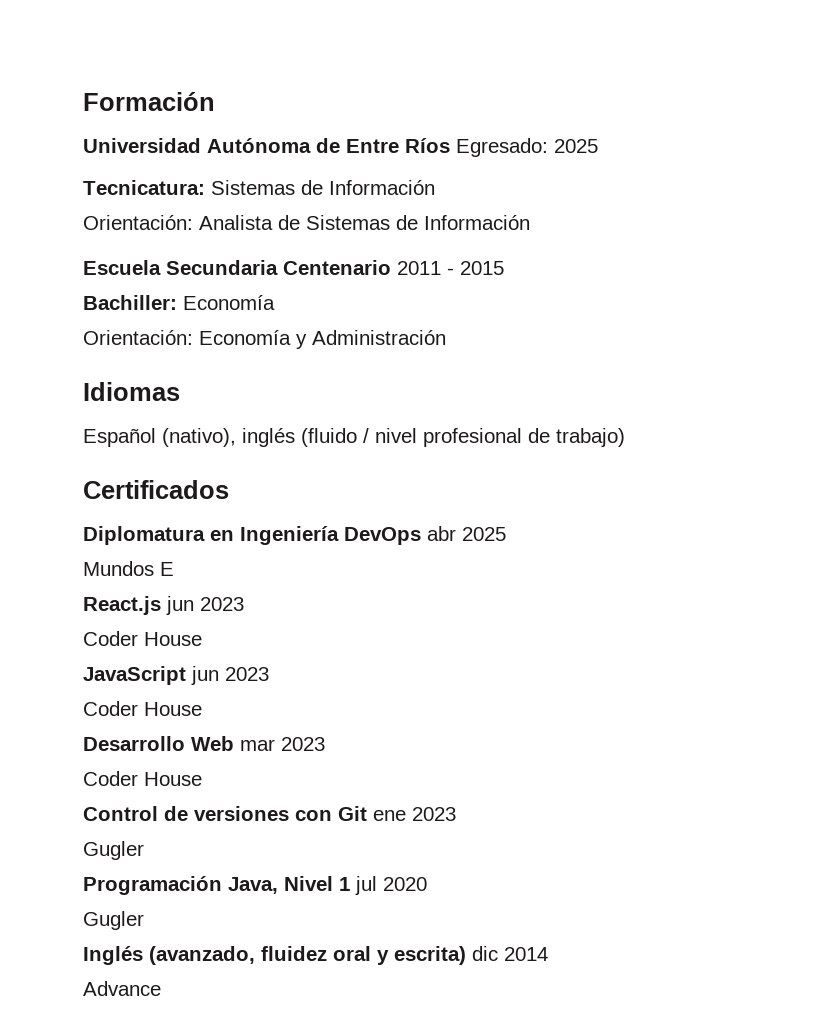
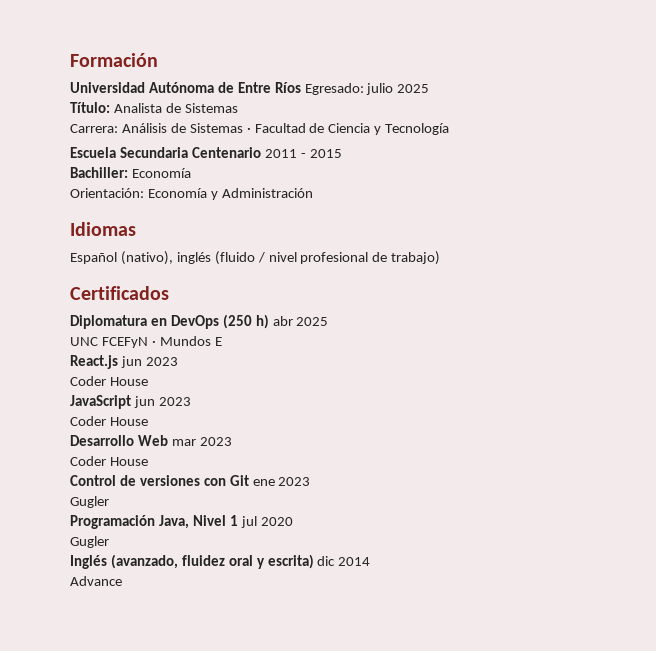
[554,139,598,153] [83,180,435,195] [83,215,530,230] 2025 // Tecnicatura: Sistemas de Información // Orientación: Analista de Sistemas de Información -> [366,83,430,95] [70,102,238,113] [70,123,450,135] julio 2025 // Título: Analista de Sistemas // Carrera: Análisis de Sistemas · Facultad de Ciencia y Tecnología
[240,526,421,545] Ingeniería DevOps -> [170,314,269,329] DevOps (250 h)
(506, 534) none -> [70,337,156,348] UNC FCEFyN ·

